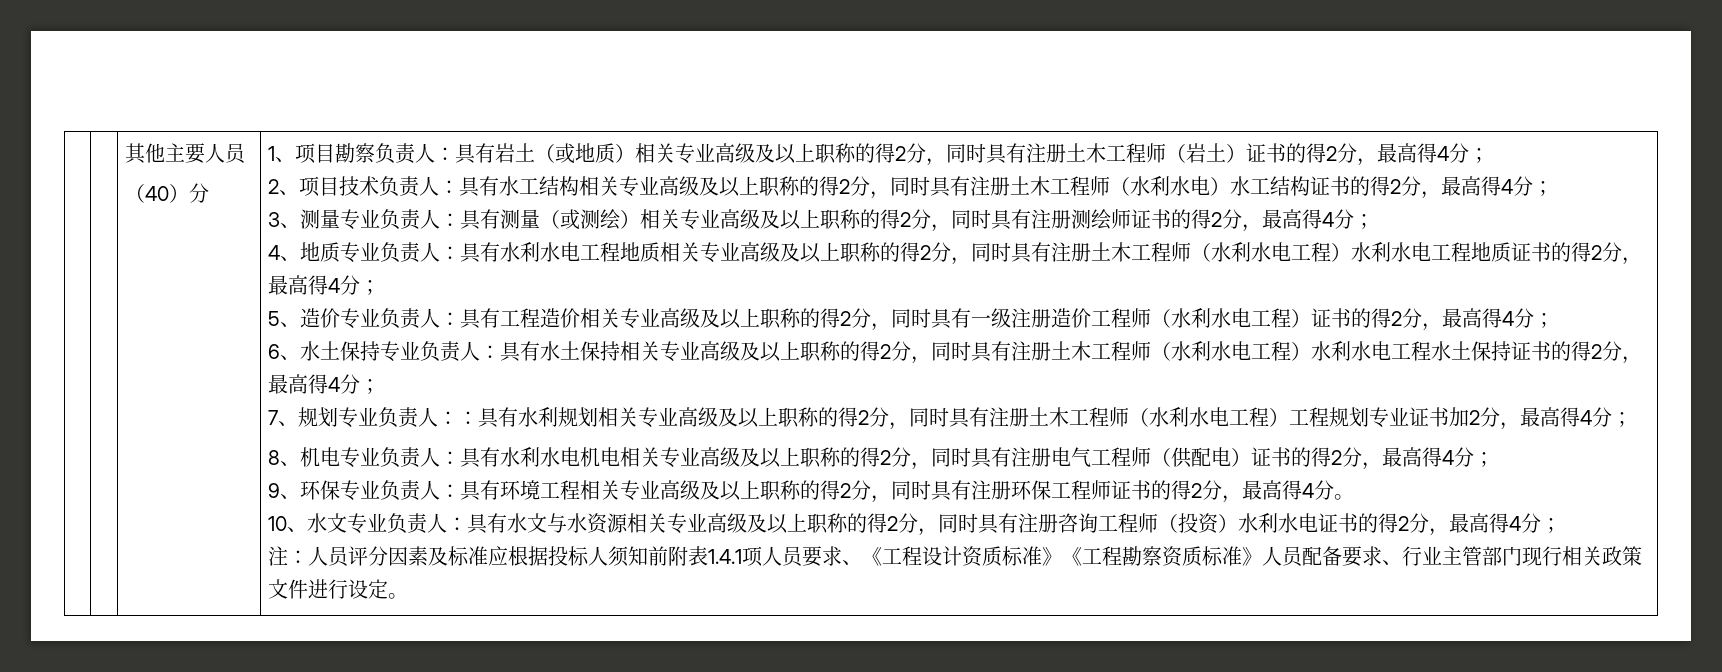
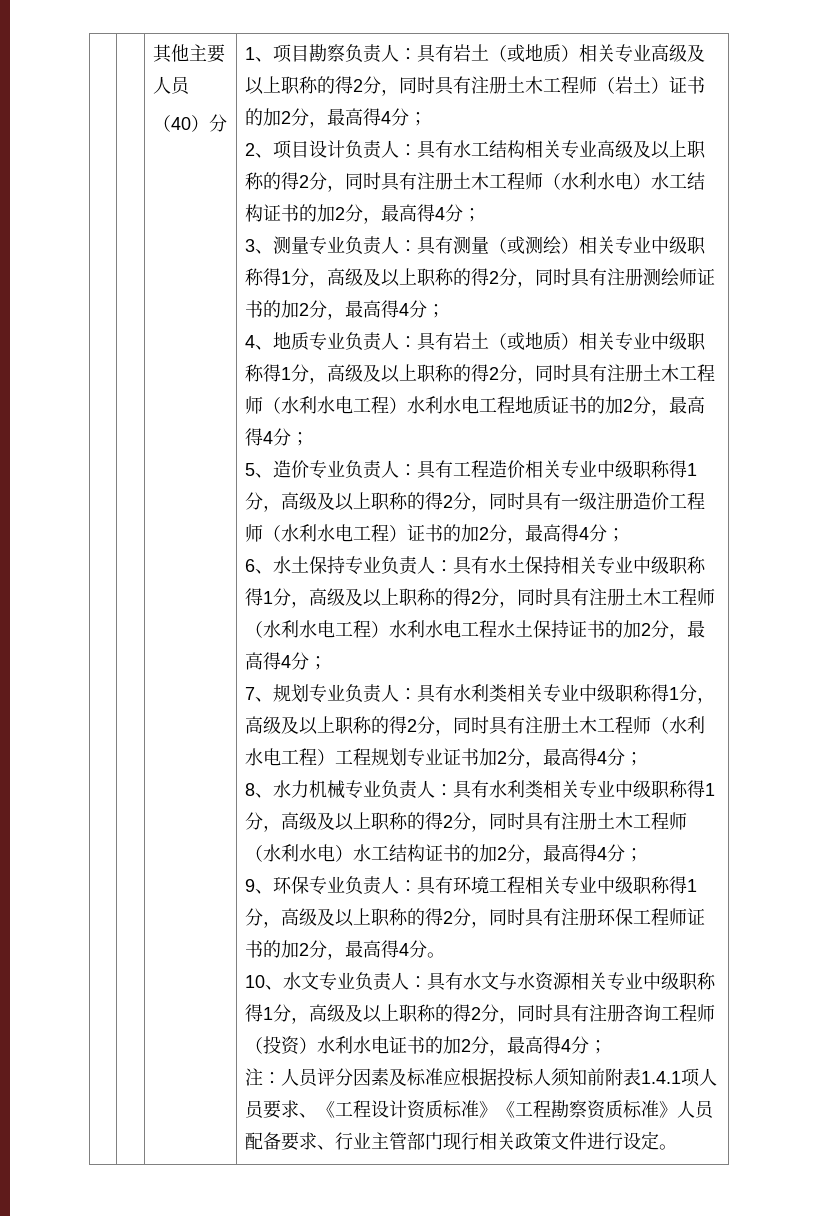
[1306,143,1327,163] 得 -> [263,108,282,126] 加
[339,176,380,196] 技术 -> [309,140,346,158] 设计
[1370,176,1391,196] 得 -> [317,204,336,222] 加
(721, 218) none -> [651,236,707,255] [245,268,328,288] 中级职称得1分，
[1191,209,1212,229] 得 -> [281,300,300,318] 加
[500,242,741,263] 水利水电工程地质相关专业 -> [453,332,707,351] [245,364,328,384] 岩土（或地质）相关专业中级职称得1分，
[1571,242,1592,262] 得 -> [605,396,624,414] 加
(661, 317) none -> [597,460,698,479] [245,492,282,512] 中级职称得1分，
[1371,308,1392,328] 得 -> [461,524,480,542] 加
(701, 350) none -> [633,556,707,575] [245,588,310,608] 中级职称得1分，
[1571,341,1592,361] 得 -> [623,620,642,638] 加
[458,407,679,428] ：具有水利规划相关专业 -> [417,684,716,704] 具有水利类相关专业中级职称得1分，
[300,447,701,468] 机电专业负责人：具有水利水电机电相关专业 -> [273,780,716,799] [245,812,282,832] 水力机械专业负责人：具有水利类相关专业中级职称得1分，
[1051,447,1332,468] 电气工程师（供配电）证书的得 -> [597,812,688,830] [245,844,498,862] 土木工程师（水利水电）水工结构证书的加
(661, 489) none -> [597,876,698,895] [245,908,282,928] 中级职称得1分，
[1171,480,1192,500] 得 -> [281,940,300,958] 加
(708, 522) none -> [643,972,717,991] [245,1004,310,1024] 中级职称得1分，
[1378,513,1399,533] 得 -> [443,1036,462,1054] 加

